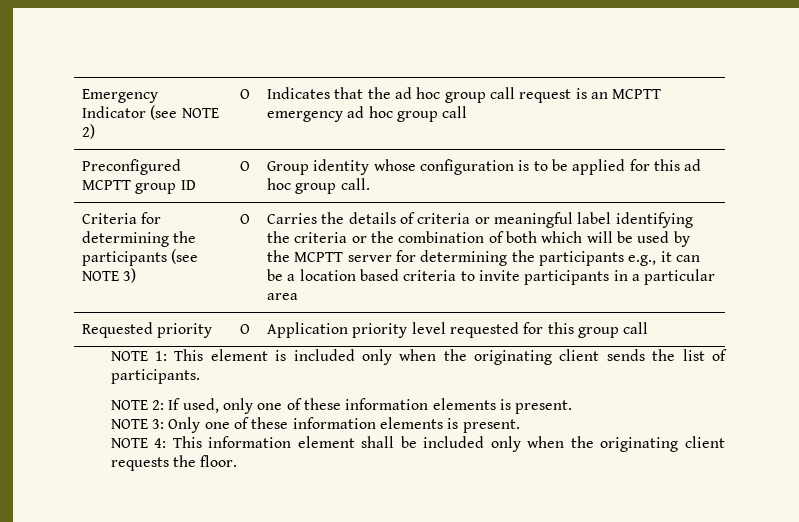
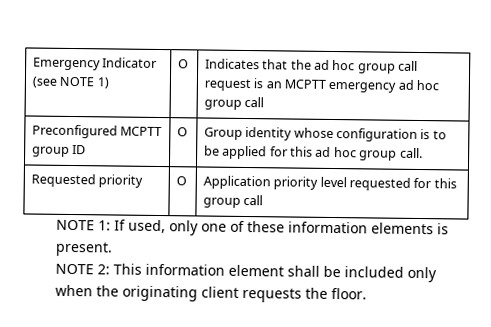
[82,124,96,139] 2) -> [96,77,109,89] 1)
[82,212,162,224] [82,231,197,247] [82,249,199,266] [82,268,137,283] [240,214,251,224] [267,212,693,228] [267,231,690,247] [267,250,700,266] [267,269,716,285] [267,293,299,300] // Criteria for determining the participants (see NOTE 3) | O | Carries the details of criteria or meaningful label identifying the criteria or the combination of both which will be used by the MCPTT server for determining the participants e.g., it can be a location based criteria to invite participants in a particular area -> (423, 153) none
[174,349,728,365] [110,369,200,384] [110,400,164,410] This element is included only when the originating client sends the list of participants. // NOTE 2: -> (112, 225) none
[151,417,520,433] [110,438,167,448] 3: Only one of these information elements is present. // NOTE 4: -> [97,264,111,275] 2:

